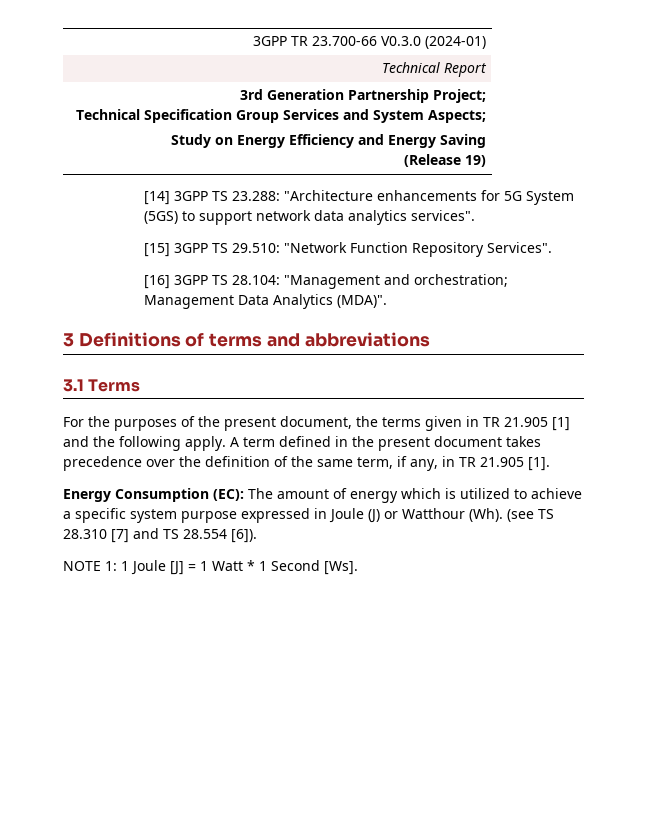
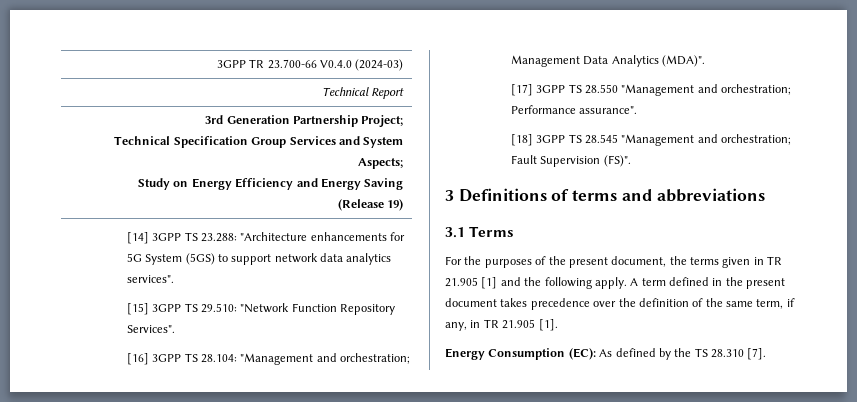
[381,36,487,49] V0.3.0 (2024-01) -> [319,59,404,71] V0.4.0 (2024-03)
(387, 301) none -> [510,84,792,96] [510,105,638,114] [510,134,792,146] [510,155,631,167] // [17] 3GPP TS 28.550 "Management and orchestration; Performance assurance". // [18] 3GPP TS 28.545 "Management and orchestration; Fault Supervision (FS)".
[248,488,582,503] [63,508,554,523] [63,528,257,543] [63,560,358,575] The amount of energy which is utilized to achieve a specific system purpose expressed in Joule (J) or Watthour (Wh). (see TS 28.310 [7] and TS 28.554 [6]). // NOTE 1: 1 Joule [J] = 1 Watt * 1 Second [Ws]. -> [599,348,767,360] As defined by the TS 28.310 [7].

